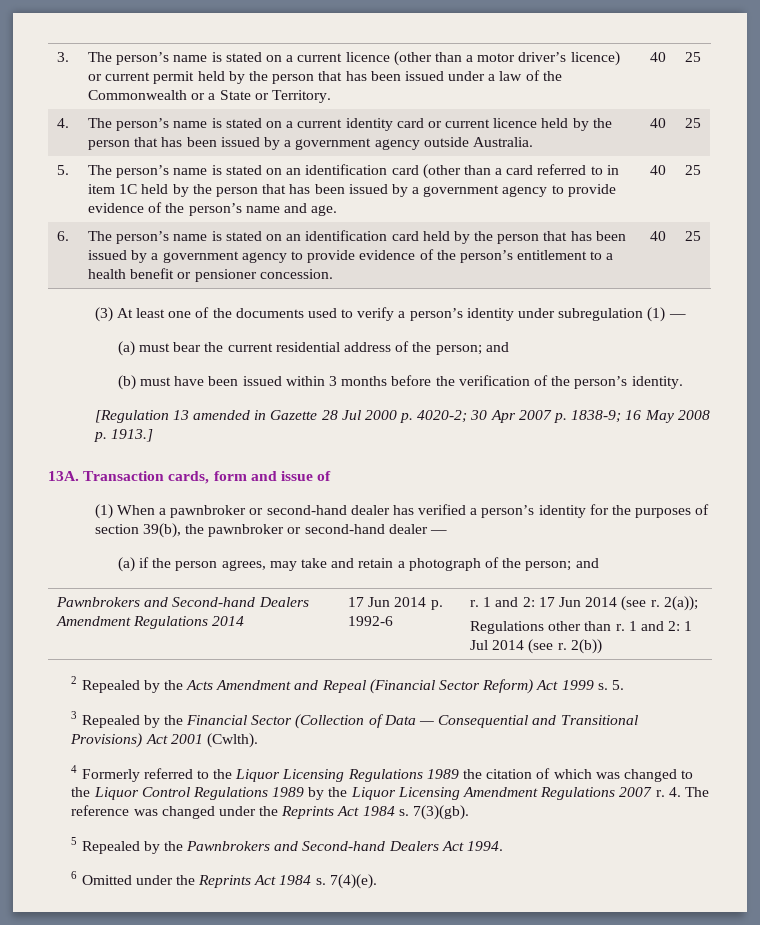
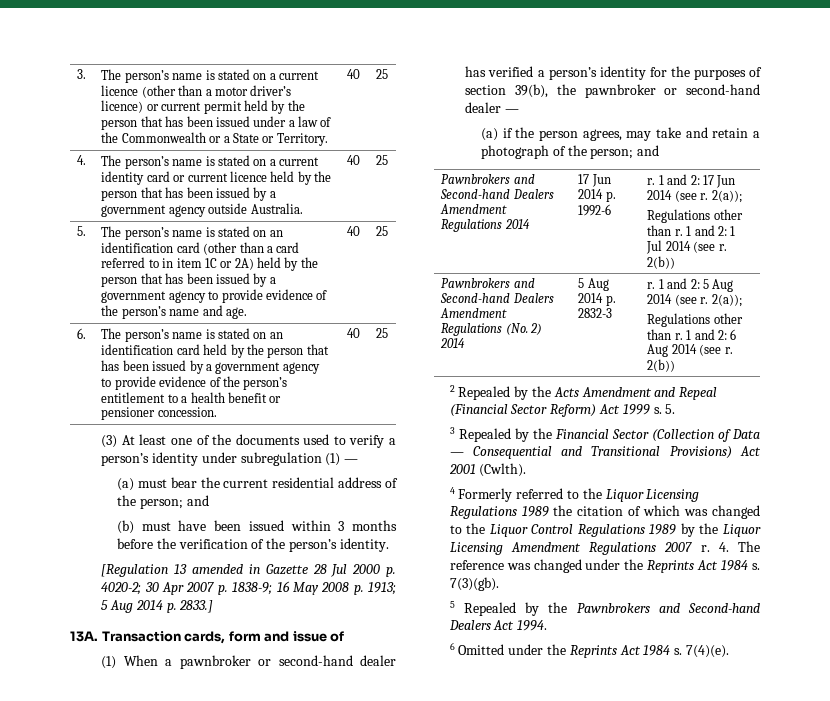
(138, 189) none -> [220,258,254,270] or 2A)
[110,429,153,442] 1913.] -> [368,582,397,595] [101,600,214,613] 1913; 5 Aug 2014 p. 2833.]
(602, 646) none -> [441,278,535,288] [440,293,554,303] [440,308,508,318] [441,323,543,336] [440,338,466,348] [578,278,609,291] [578,293,616,306] [578,308,613,318] [647,278,734,292] [647,294,742,307] [647,313,743,327] [647,329,737,340] [647,344,733,357] [647,359,676,372] // Pawnbrokers and Second-hand Dealers Amendment Regulations (No. 2) 2014 | 5 Aug 2014 p. 2832-3 | r. 1 and 2: 5 Aug 2014 (see r. 2(a)); // Regulations other than r. 1 and 2: 6 Aug 2014 (see r. 2(b))

